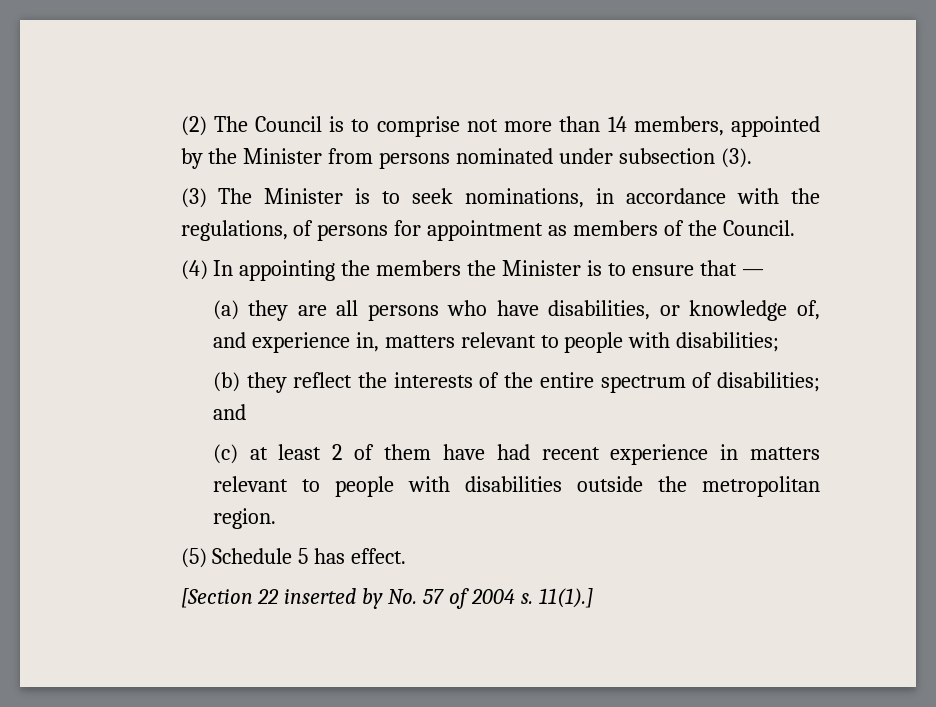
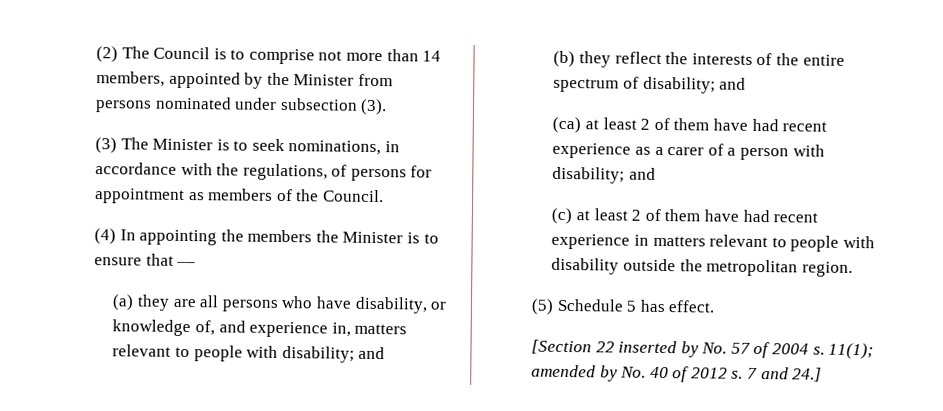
[548,300,651,320] disabilities, -> [354,296,428,314] disability,
[676,332,780,352] disabilities; -> [281,346,386,363] disability; and
[716,372,820,392] disabilities; -> [642,76,747,94] [552,116,828,134] [552,142,825,161] [552,166,626,184] disability; and // (ca) at least 2 of them have had recent experience as a carer of a person with disability;
[464,476,562,492] disabilities -> [551,257,620,275] disability
[539,588,594,608] 11(1).] -> [828,342,875,360] [530,364,823,383] 11(1); amended by No. 40 of 2012 s. 7 and 24.]

